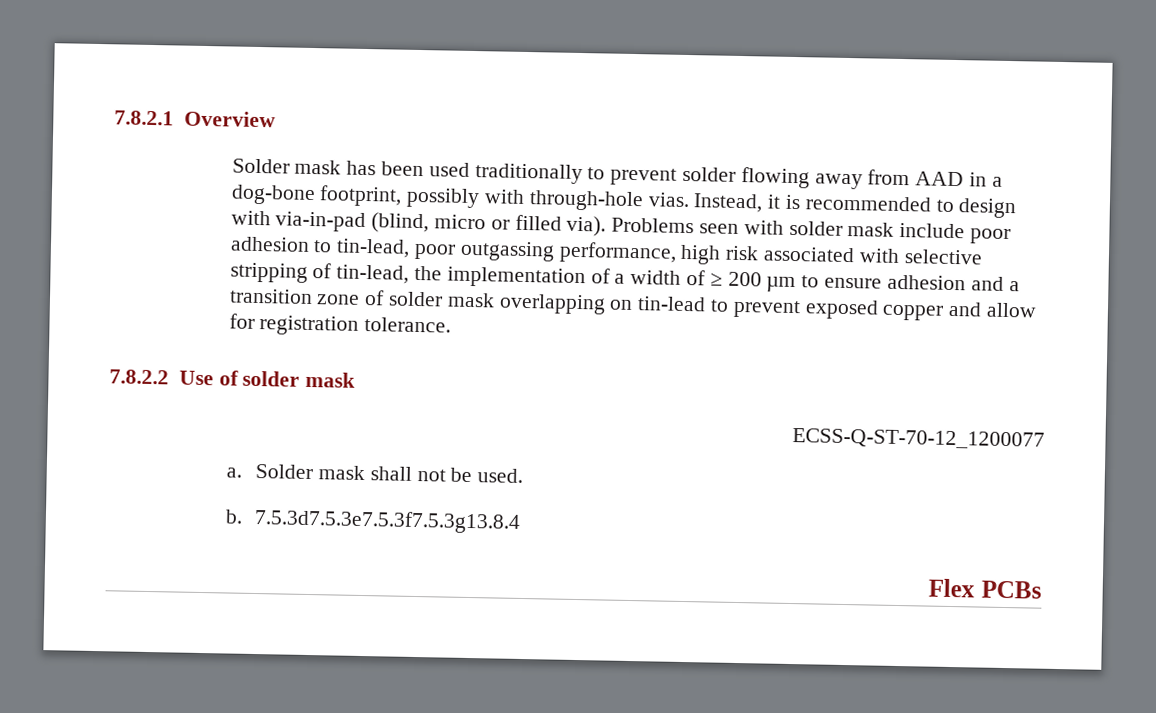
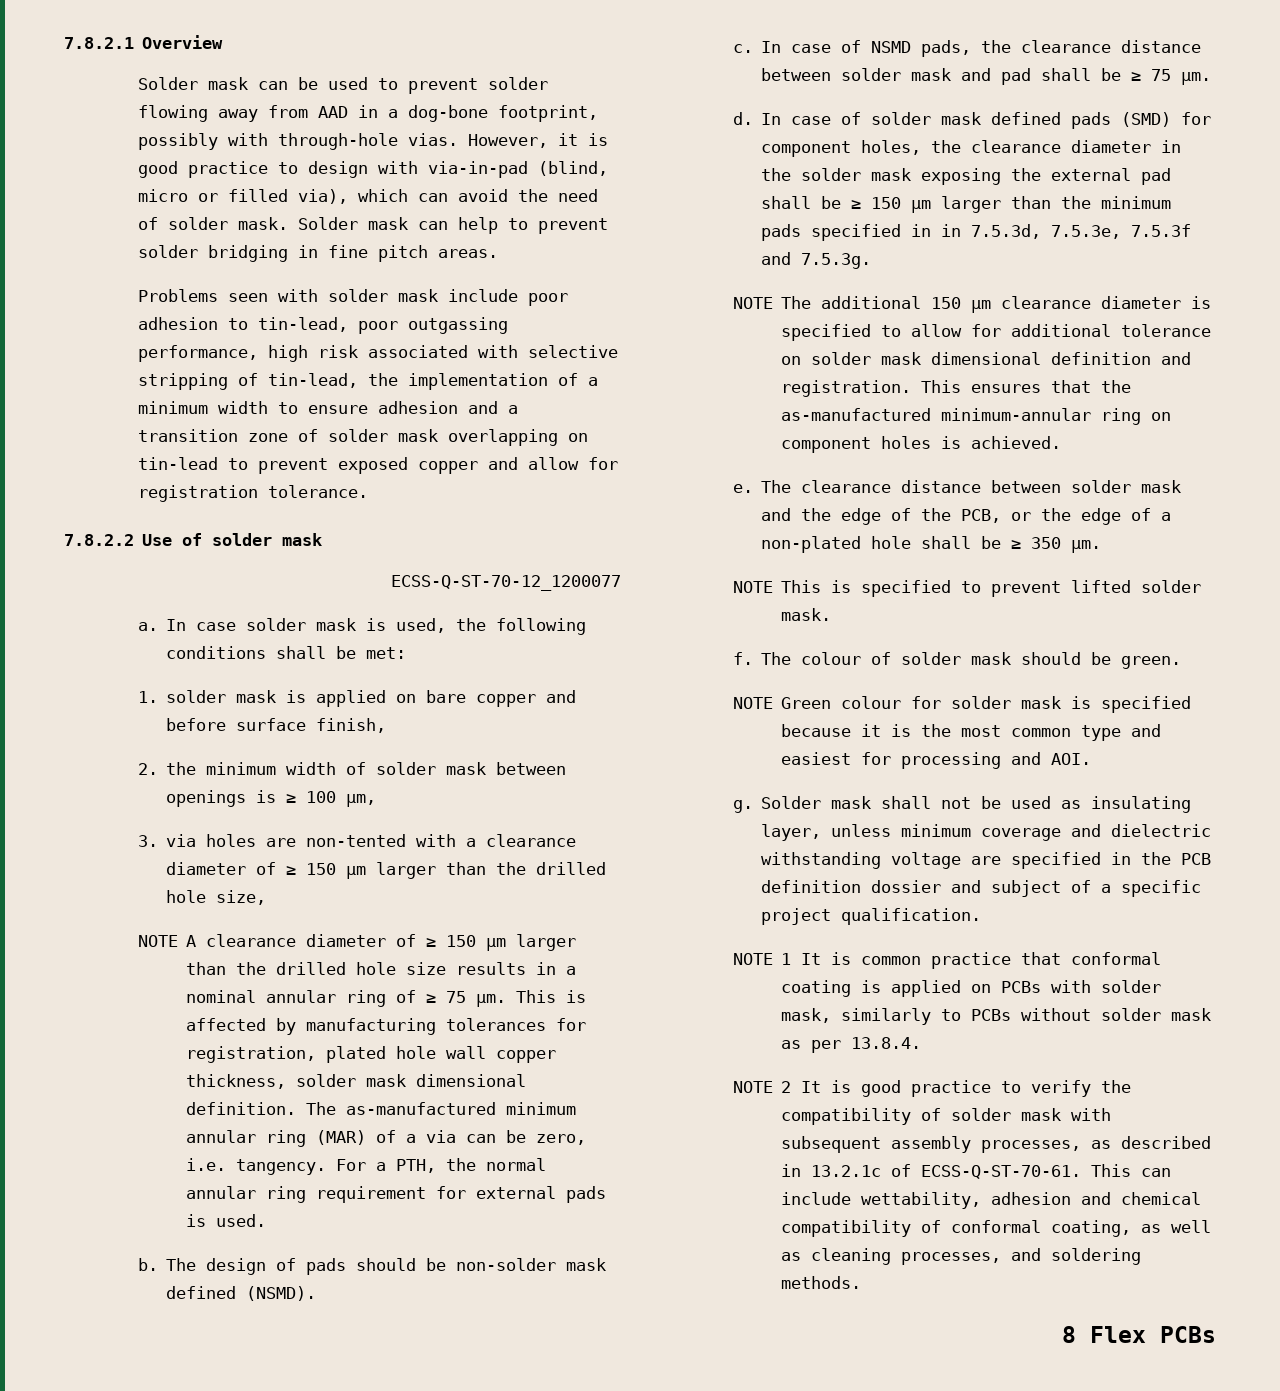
[346,160,583,185] has been used traditionally -> [257,77,368,90] can be used
[693,193,932,213] Instead, it is recommended -> [467,133,608,148] [137,161,268,178] However, it is good practice
[566,215,607,237] via). -> [297,189,598,204] [137,217,608,234] [137,245,498,262] via), which can avoid the need of solder mask. Solder mask can help to prevent solder bridging in fine pitch areas. //
[630,269,797,293] width of ≥ 200 µm -> [137,401,268,414] minimum width
(242, 472) none -> [166,618,587,635] [166,646,407,659] [137,690,577,707] [166,718,387,733] [137,762,567,775] [166,790,377,807] [137,834,577,847] [166,862,607,879] [166,890,267,905] [137,934,577,951] [186,962,577,975] [186,990,587,1007] [186,1018,587,1035] [186,1046,557,1063] [186,1074,527,1089] [186,1102,577,1115] [186,1130,587,1147] [186,1158,547,1175] [186,1186,607,1203] [186,1214,267,1227] [137,1258,607,1275] [166,1286,317,1301] [732,40,1202,57] [761,68,1212,85] [732,112,1212,129] [761,140,1182,157] [761,168,1172,185] [761,196,1172,213] [761,224,1192,241] [761,252,872,269] [732,296,1212,313] [781,324,1212,341] [781,352,1192,365] [781,380,1132,397] [781,408,1172,425] [781,436,1062,453] [732,480,1182,493] [761,508,1172,525] [761,536,1102,553] [732,580,1202,597] [781,608,832,621] [732,652,1182,669] [732,696,1192,713] [781,724,1162,741] [781,752,1092,769] [732,800,753,813] In case solder mask is used, the following conditions shall be met: // 1. solder mask is applied on bare copper and before surface finish, // 2. the minimum width of solder mask between openings is ≥ 100 µm, // 3. via holes are non-tented with a clearance diameter of ≥ 150 µm larger than the drilled hole size, // NOTE A clearance diameter of ≥ 150 µm larger than the drilled hole size results in a nominal annular ring of ≥ 75 µm. This is affected by manufacturing tolerances for registration, plated hole wall copper thickness, solder mask dimensional definition. The as-manufactured minimum annular ring (MAR) of a via can be zero, i.e. tangency. For a PTH, the normal annular ring requirement for external pads is used. // b. The design of pads should be non-solder mask defined (NSMD). // c. In case of NSMD pads, the clearance distance between solder mask and pad shall be ≥ 75 µm. // d. In case of solder mask defined pads (SMD) for component holes, the clearance diameter in the solder mask exposing the external pad shall be ≥ 150 µm larger than the minimum pads specified in in 7.5.3d, 7.5.3e, 7.5.3f and 7.5.3g. // NOTE The additional 150 µm clearance diameter is specified to allow for additional tolerance on solder mask dimensional definition and registration. This ensures that the as-manufactured minimum-annular ring on component holes is achieved. // e. The clearance distance between solder mask and the edge of the PCB, or the edge of a non-plated hole shall be ≥ 350 µm. // NOTE This is specified to prevent lifted solder mask. // f. The colour of solder mask should be green. // NOTE Green colour for solder mask is specified because it is the most common type and easiest for processing and AOI. // g.
[477,468,524,484] [224,508,522,534] used. // b. 7.5.3d7.5.3e7.5.3f7.5.3g13.8.4 // -> [1011,796,1192,813] [761,824,1212,841] [761,852,1212,869] [761,880,1202,897] [761,908,982,925] [732,952,1162,969] [781,980,1162,997] [781,1008,1212,1025] [781,1037,922,1053] [732,1080,1132,1097] [781,1108,1112,1125] [781,1136,1212,1153] [781,1164,1172,1179] [781,1192,1202,1209] [781,1220,1212,1237] [781,1248,1142,1265] [781,1276,862,1289] [1062,1326,1076,1343] used as insulating layer, unless minimum coverage and dielectric withstanding voltage are specified in the PCB definition dossier and subject of a specific project qualification. // NOTE 1 It is common practice that conformal coating is applied on PCBs with solder mask, similarly to PCBs without solder mask as per 13.8.4. // NOTE 2 It is good practice to verify the compatibility of solder mask with subsequent assembly processes, as described in 13.2.1c of ECSS-Q-ST-70-61. This can include wettability, adhesion and chemical compatibility of conformal coating, as well as cleaning processes, and soldering methods. // 8

